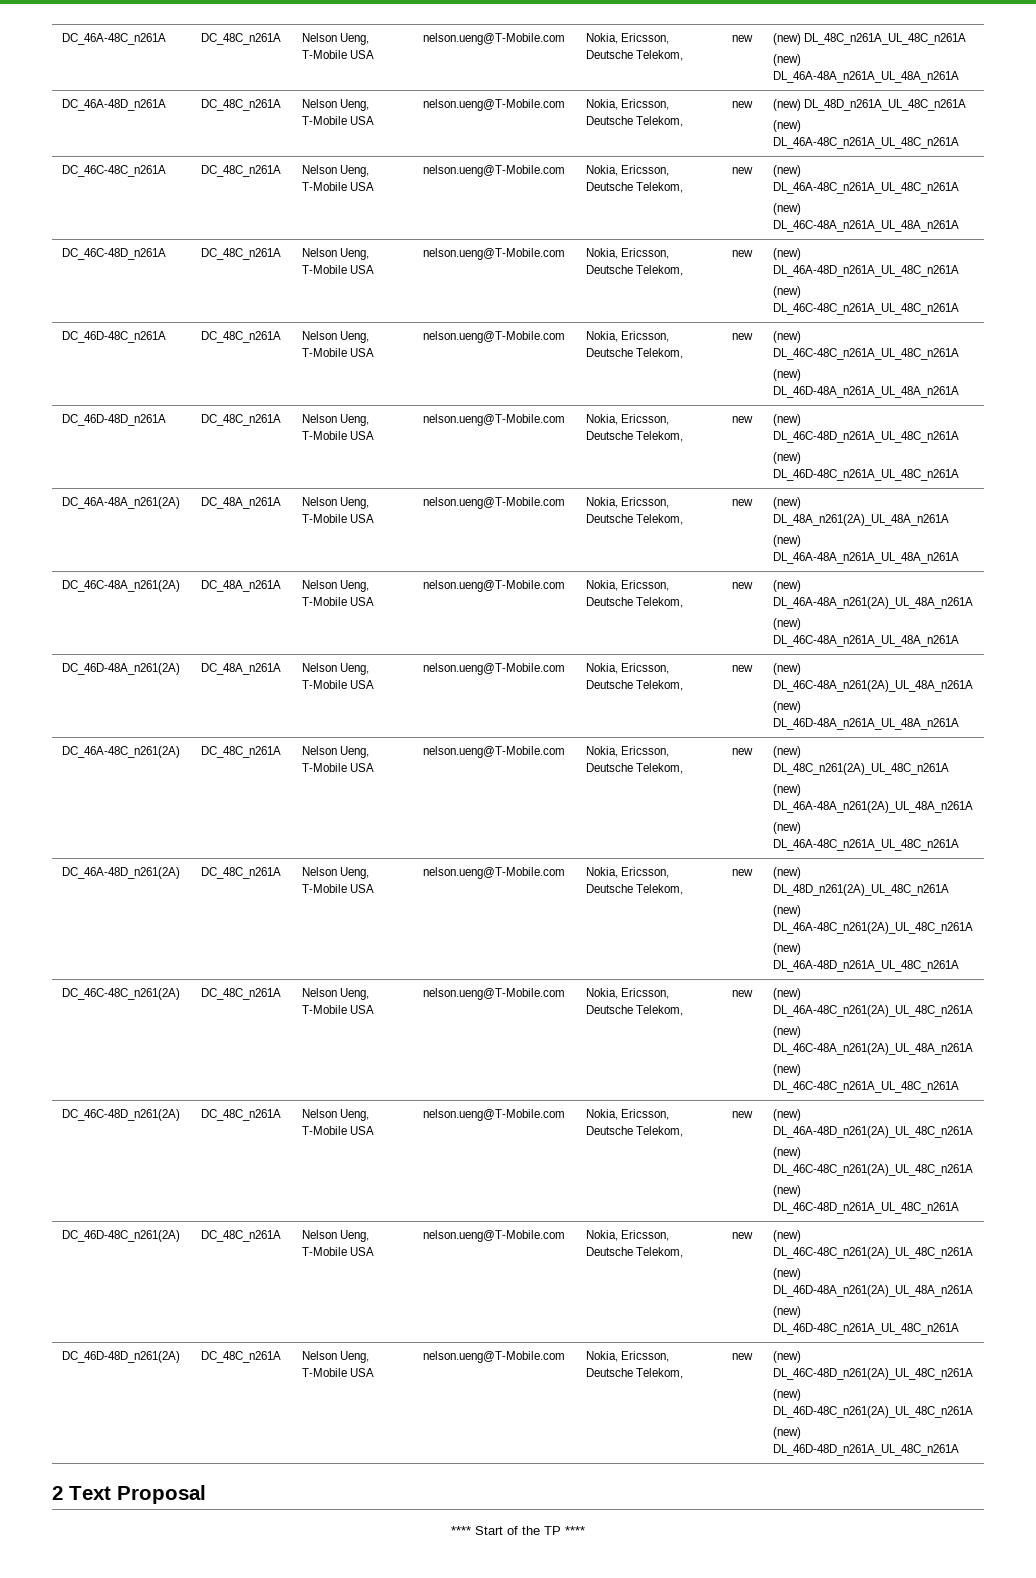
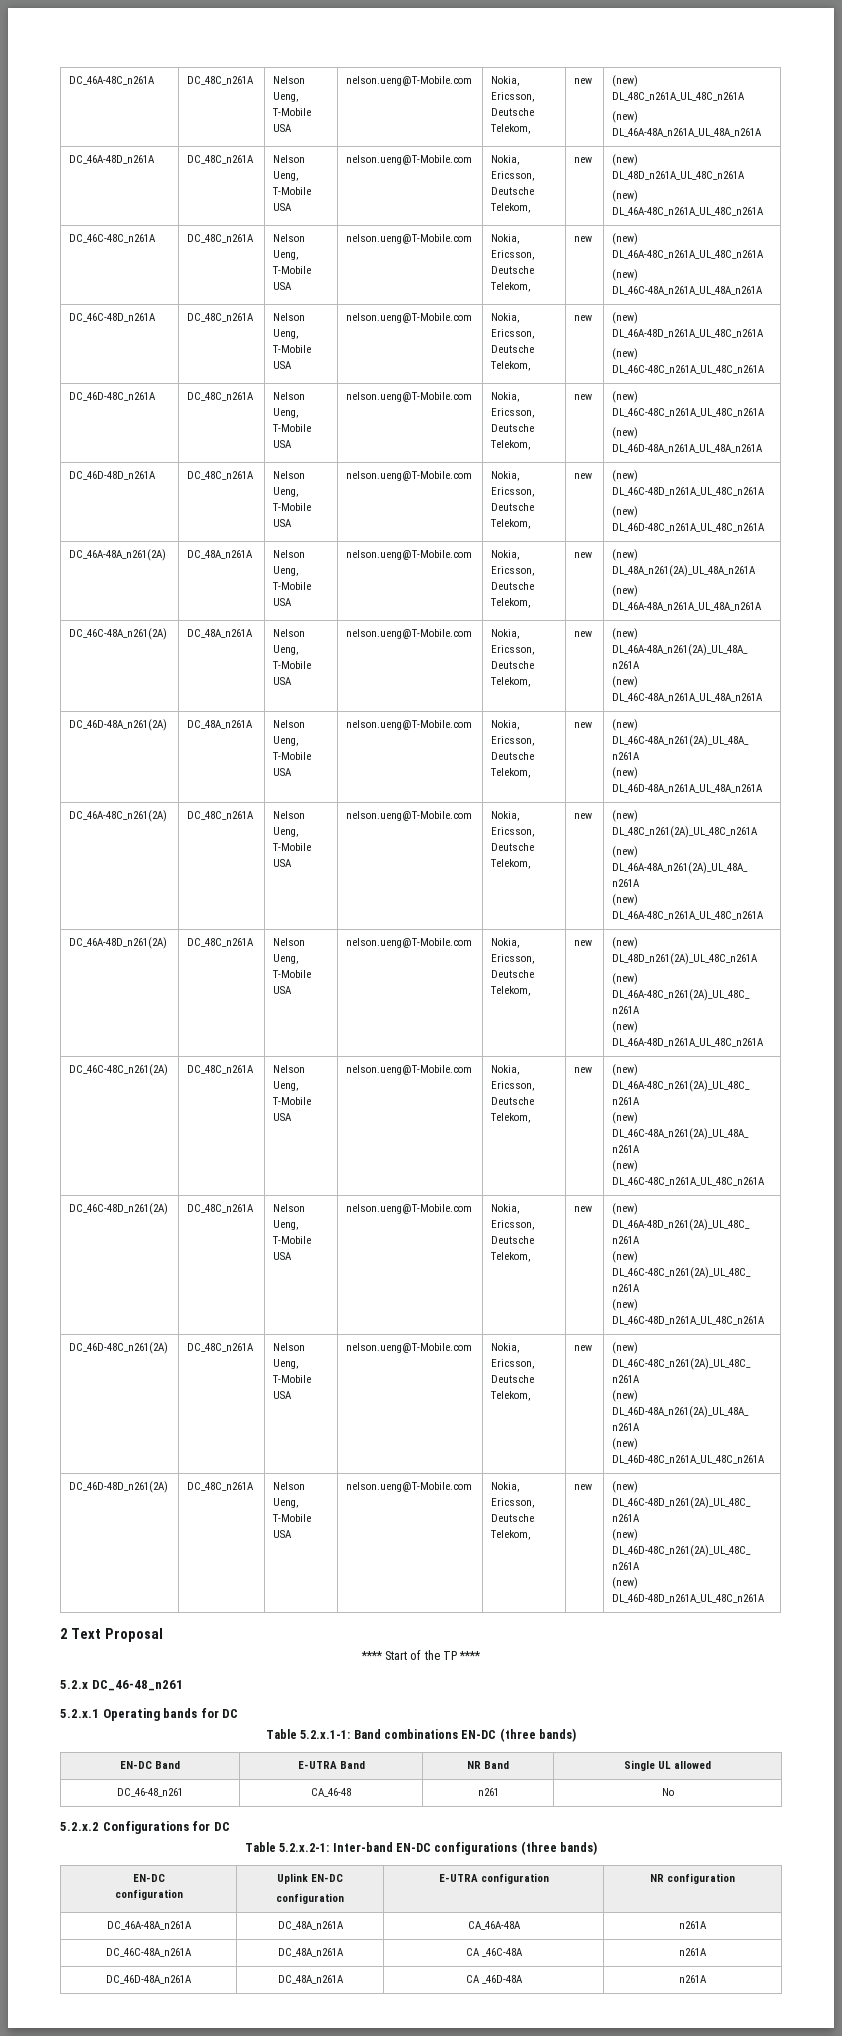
(585, 1530) none -> [60,1680,183,1691] [60,1708,239,1721] [265,1728,577,1742] [120,1761,180,1769] [297,1761,365,1769] [467,1761,509,1769] [624,1760,711,1771] [117,1788,183,1797] [311,1788,351,1797] [477,1788,499,1796] [661,1788,674,1796] [60,1821,230,1834] [244,1841,598,1855] [132,1874,165,1882] [114,1889,183,1900] [277,1873,343,1884] [276,1893,344,1904] [438,1873,549,1884] [650,1873,735,1884] [106,1921,192,1930] [277,1921,344,1930] [467,1921,521,1930] [679,1921,707,1929] [106,1948,192,1957] [277,1948,344,1957] [465,1948,523,1957] [679,1948,707,1956] [106,1975,192,1984] [277,1975,344,1984] [465,1975,523,1984] [679,1975,707,1983] // 5.2.x DC_46-48_n261 // 5.2.x.1 Operating bands for DC // Table 5.2.x.1-1: Band combinations EN-DC (three bands) // EN-DC Band | E-UTRA Band | NR Band | Single UL allowed // DC_46-48_n261 | CA_46-48 | n261 | No // 5.2.x.2 Configurations for DC // Table 5.2.x.2-1: Inter-band EN-DC configurations (three bands) // EN-DC // configuration | Uplink EN-DC // configuration | E-UTRA configuration | NR configuration // DC_46A-48A_n261A | DC_48A_n261A | CA_46A-48A | n261A // DC_46C-48A_n261A | DC_48A_n261A | CA _46C-48A | n261A // DC_46D-48A_n261A | DC_48A_n261A | CA _46D-48A | n261A

